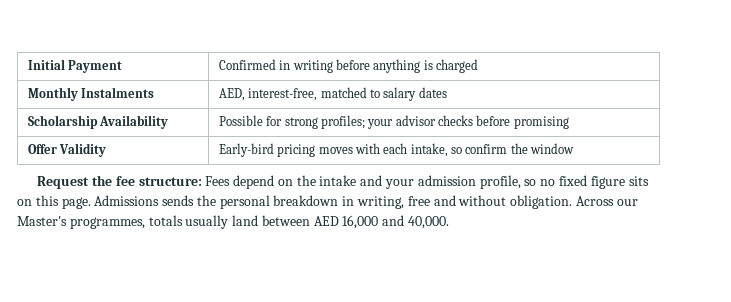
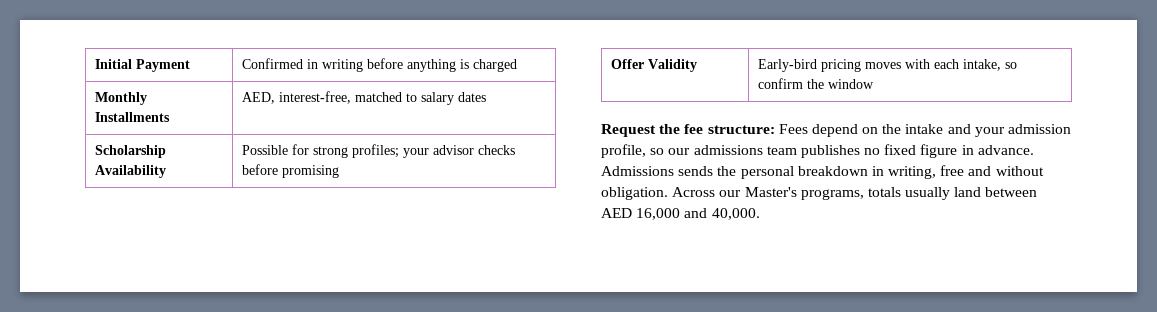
[81,87,155,98] Instalments -> [94,112,170,122] Installments
[540,175,649,189] [17,195,91,209] no fixed figure sits on this page. -> [668,144,1034,158] our admissions team publishes no fixed figure in advance.
[69,217,145,229] programmes, -> [800,189,864,200] programs,

